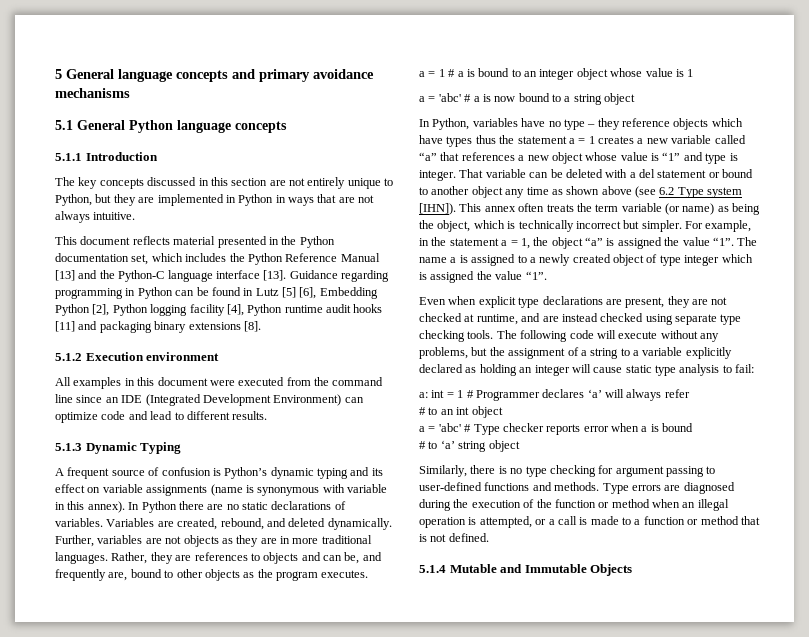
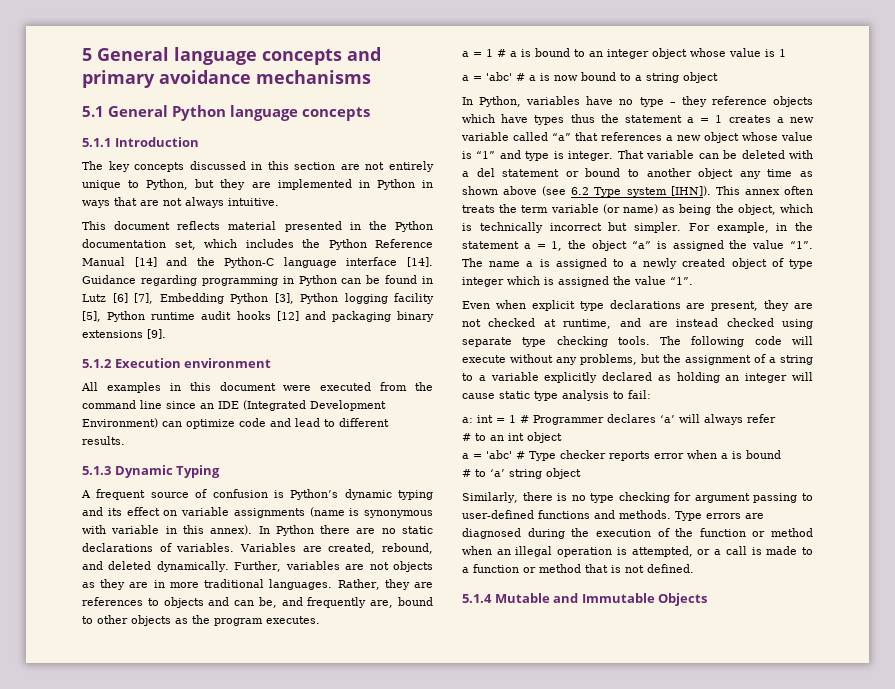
[55,270,75,281] [13] -> [134,257,157,267] [14]
[263,270,287,281] [13]. -> [407,257,433,267] [14].
[282,287,317,299] [5] [6], -> [112,293,153,304] [6] [7],
[92,304,110,316] [2], -> [274,293,294,304] [3],
[226,304,244,316] [4], -> [82,311,101,322] [5],
[55,321,75,332] [11] -> [276,311,299,321] [12]
[243,321,261,332] [8]. -> [147,329,166,339] [9].

